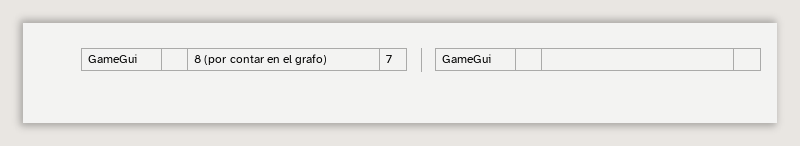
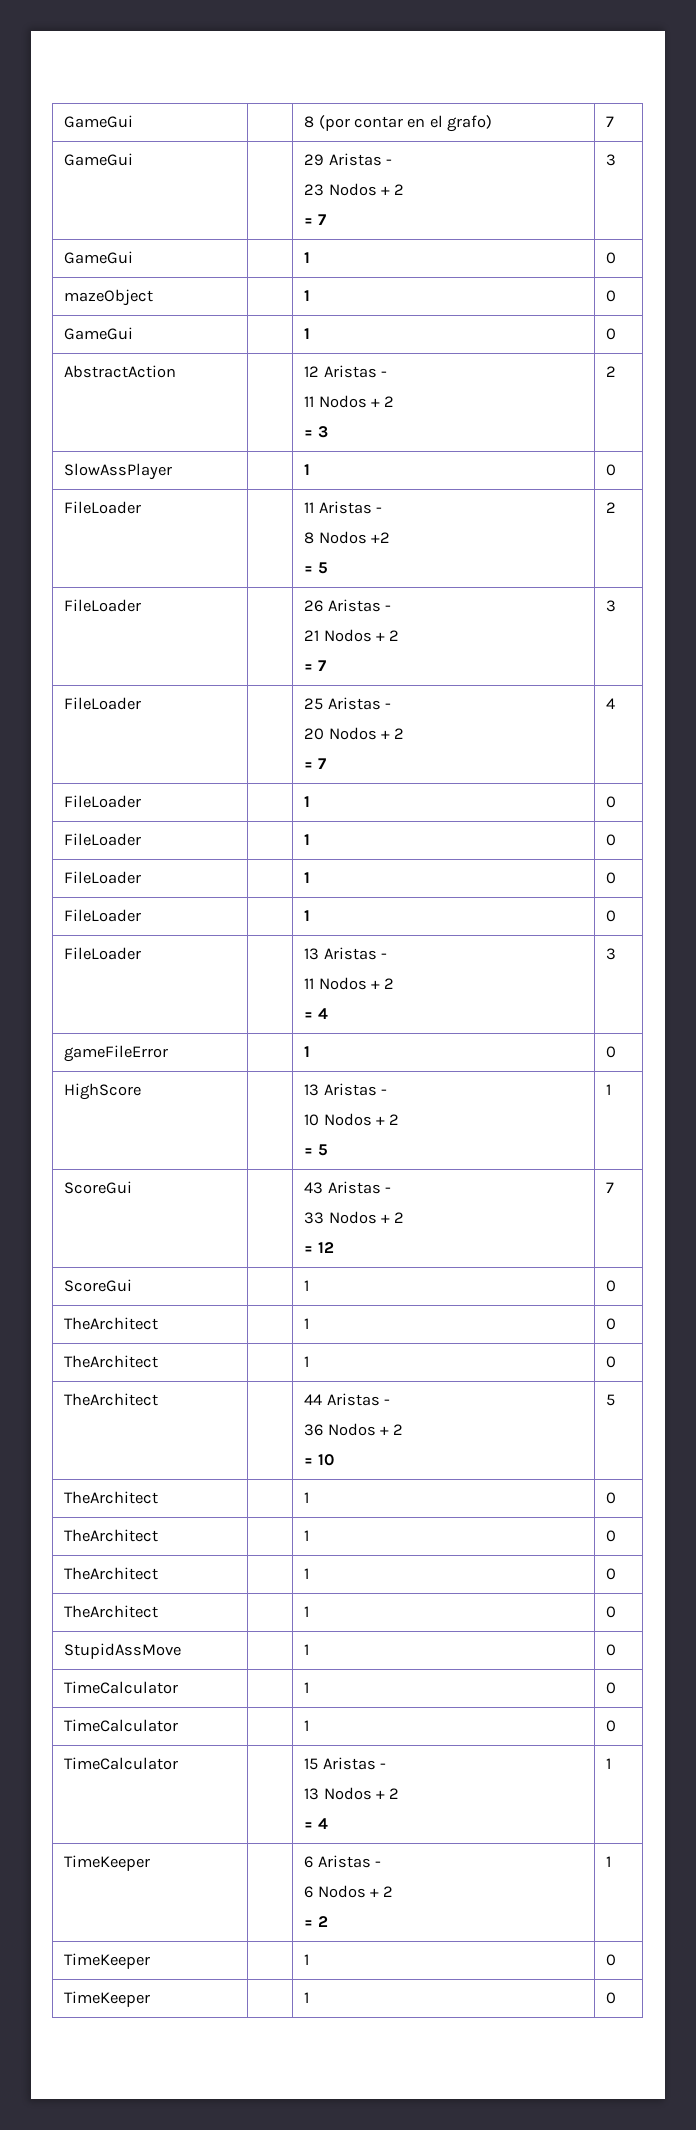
(492, 58) | -> [304,153,393,166] [304,183,405,196] [304,214,326,225] [606,154,617,166] [64,251,134,264] [304,252,311,263] [606,252,617,264] [64,289,154,306] [304,290,311,301] [606,290,617,302] [64,327,134,340] [304,328,311,339] [606,328,617,340] [64,365,177,378] [304,365,388,378] [304,395,395,408] [304,426,328,438] [606,366,617,377] [64,463,173,480] [304,464,311,475] [606,464,617,476] [64,501,142,514] [304,501,383,514] [304,531,391,544] [304,562,328,574] [606,502,617,513] [64,599,142,612] [304,599,392,612] [304,629,400,642] [304,660,326,671] [606,600,617,612] [64,697,142,710] [304,697,392,710] [304,727,405,740] [304,758,326,769] [606,698,616,709] [64,795,142,808] [304,796,311,807] [606,796,617,808] [64,833,142,846] [304,834,311,845] [606,834,617,846] [64,871,142,884] [304,872,311,883] [606,872,617,884] [64,909,142,922] [304,910,311,921] [606,910,617,922] [64,947,142,960] [304,947,388,960] [304,977,395,990] [304,1008,328,1019] [606,948,617,960] [64,1045,169,1062] [304,1046,311,1057] [606,1046,617,1058] [64,1083,142,1100] [304,1083,388,1096] [304,1113,400,1126] [304,1144,328,1156] [606,1084,612,1095] [64,1181,133,1194] [304,1181,392,1194] [304,1211,405,1224] [304,1242,334,1253] [606,1182,615,1193] [64,1279,133,1292] [304,1280,310,1291] [606,1280,617,1292] [64,1317,159,1330] [304,1318,310,1329] [606,1318,617,1330] [64,1355,159,1368] [304,1356,310,1367] [606,1356,617,1368] [64,1393,159,1406] [304,1393,391,1406] [304,1423,404,1436] [304,1454,334,1466] [606,1394,616,1406] [64,1491,159,1504] [304,1492,310,1503] [606,1492,617,1504] [64,1529,159,1542] [304,1530,310,1541] [606,1530,617,1542] [64,1567,159,1580] [304,1568,310,1579] [606,1568,617,1580] [64,1605,159,1618] [304,1606,310,1617] [606,1606,617,1618] [64,1643,182,1659] [304,1644,310,1655] [606,1644,617,1656] [64,1681,179,1694] [304,1682,310,1693] [606,1682,617,1694] [64,1719,179,1732] [304,1720,310,1731] [606,1720,617,1732] [64,1757,179,1770] [304,1757,387,1770] [304,1787,400,1800] [304,1818,328,1829] [606,1758,612,1769] [64,1855,151,1871] [304,1855,382,1868] [304,1885,394,1898] [304,1916,328,1927] [606,1856,612,1867] [64,1953,151,1969] [304,1954,310,1965] [606,1954,617,1966] [64,1991,151,2007] [304,1992,310,2003] [606,1992,617,2004] 29 Aristas - // 23 Nodos + 2 // = 7 | 3 // GameGui | | 1 | 0 // mazeObject | | 1 | 0 // GameGui | | 1 | 0 // AbstractAction | | 12 Aristas - // 11 Nodos + 2 // = 3 | 2 // SlowAssPlayer | | 1 | 0 // FileLoader | | 11 Aristas - // 8 Nodos +2 // = 5 | 2 // FileLoader | | 26 Aristas - // 21 Nodos + 2 // = 7 | 3 // FileLoader | | 25 Aristas - // 20 Nodos + 2 // = 7 | 4 // FileLoader | | 1 | 0 // FileLoader | | 1 | 0 // FileLoader | | 1 | 0 // FileLoader | | 1 | 0 // FileLoader | | 13 Aristas - // 11 Nodos + 2 // = 4 | 3 // gameFileError | | 1 | 0 // HighScore | | 13 Aristas - // 10 Nodos + 2 // = 5 | 1 // ScoreGui | | 43 Aristas - // 33 Nodos + 2 // = 12 | 7 // ScoreGui | | 1 | 0 // TheArchitect | | 1 | 0 // TheArchitect | | 1 | 0 // TheArchitect | | 44 Aristas - // 36 Nodos + 2 // = 10 | 5 // TheArchitect | | 1 | 0 // TheArchitect | | 1 | 0 // TheArchitect | | 1 | 0 // TheArchitect | | 1 | 0 // StupidAssMove | | 1 | 0 // TimeCalculator | | 1 | 0 // TimeCalculator | | 1 | 0 // TimeCalculator | | 15 Aristas - // 13 Nodos + 2 // = 4 | 1 // TimeKeeper | | 6 Aristas - // 6 Nodos + 2 // = 2 | 1 // TimeKeeper | | 1 | 0 // TimeKeeper | | 1 | 0

